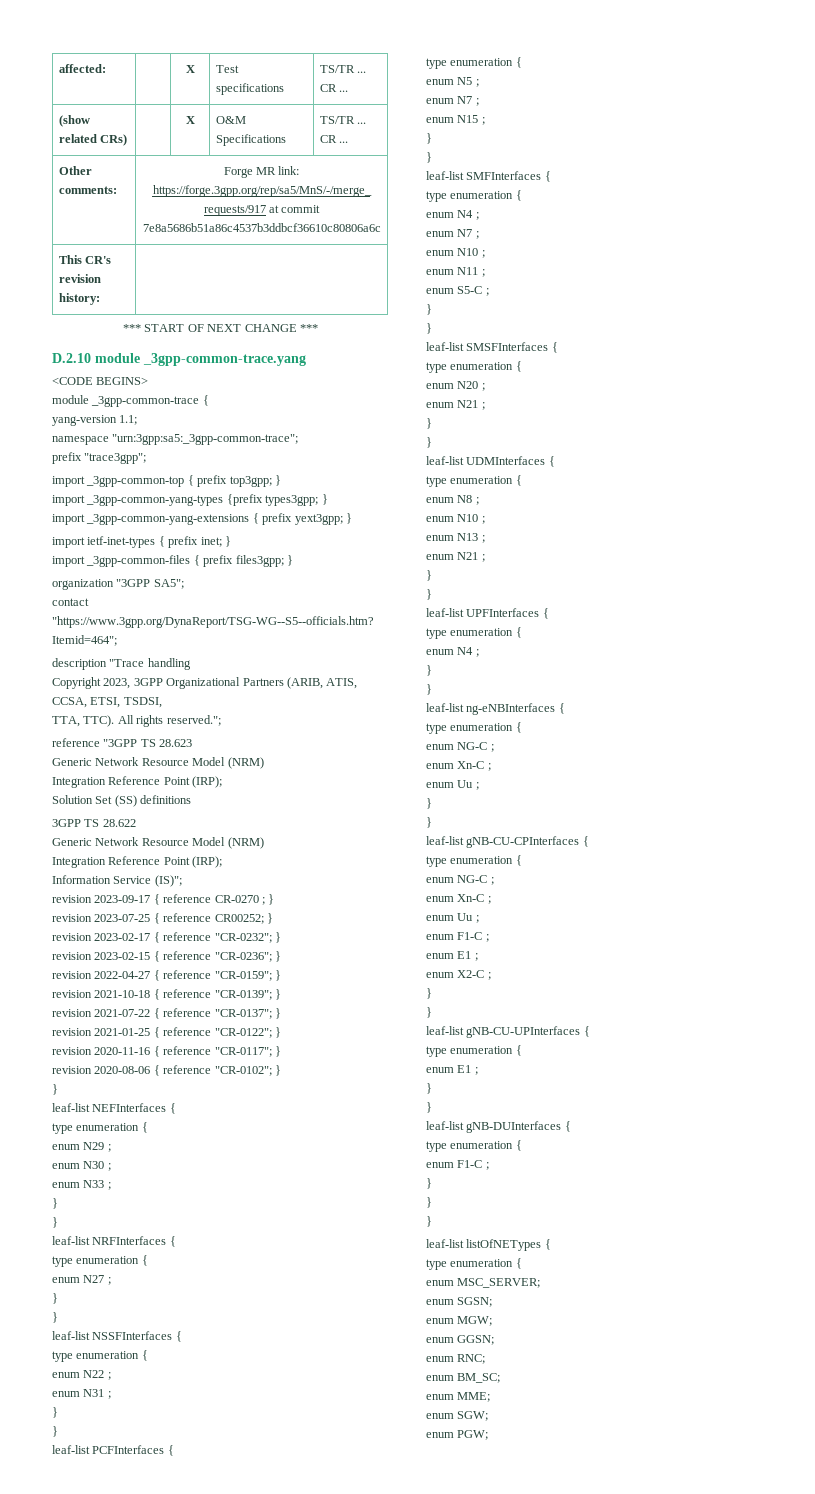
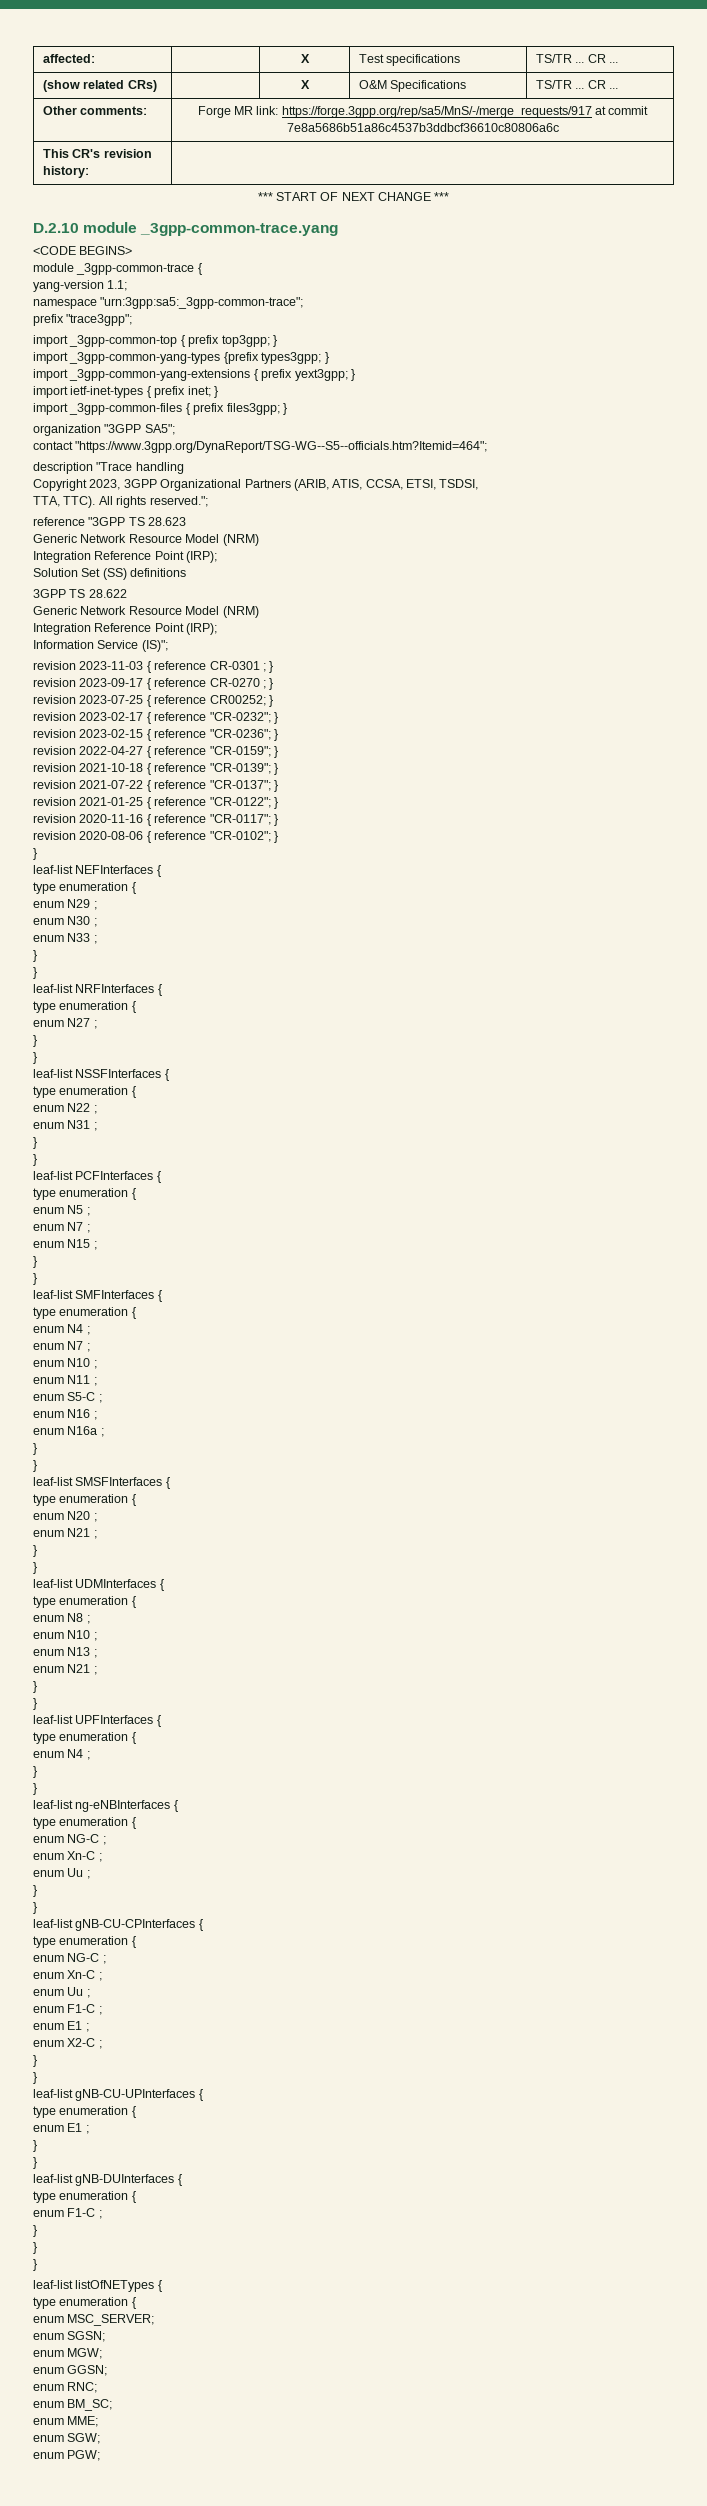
(182, 881) none -> [33,661,274,673] // revision 2023-11-03 { reference CR-0301 ; }
(489, 292) none -> [33,1409,97,1420] [33,1426,104,1437] // enum N16 ; // enum N16a ;

